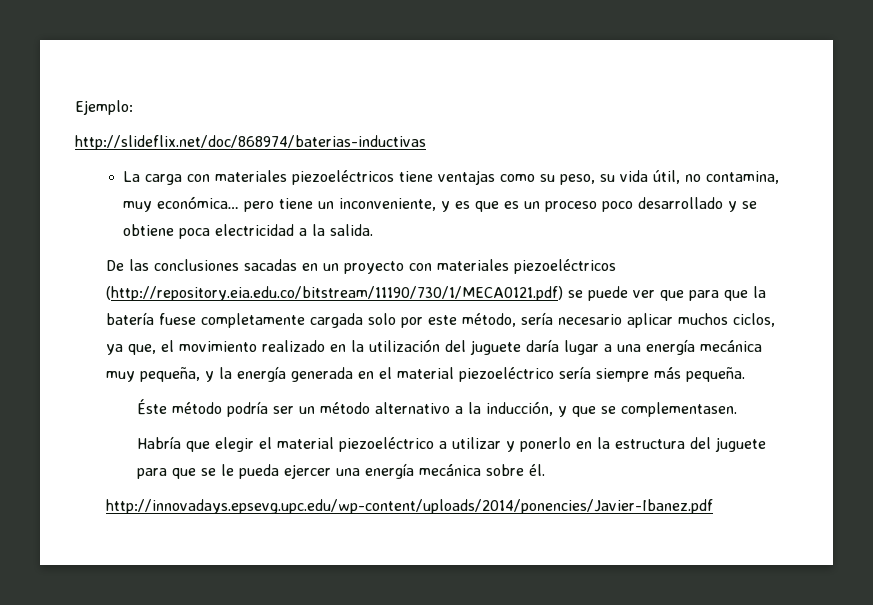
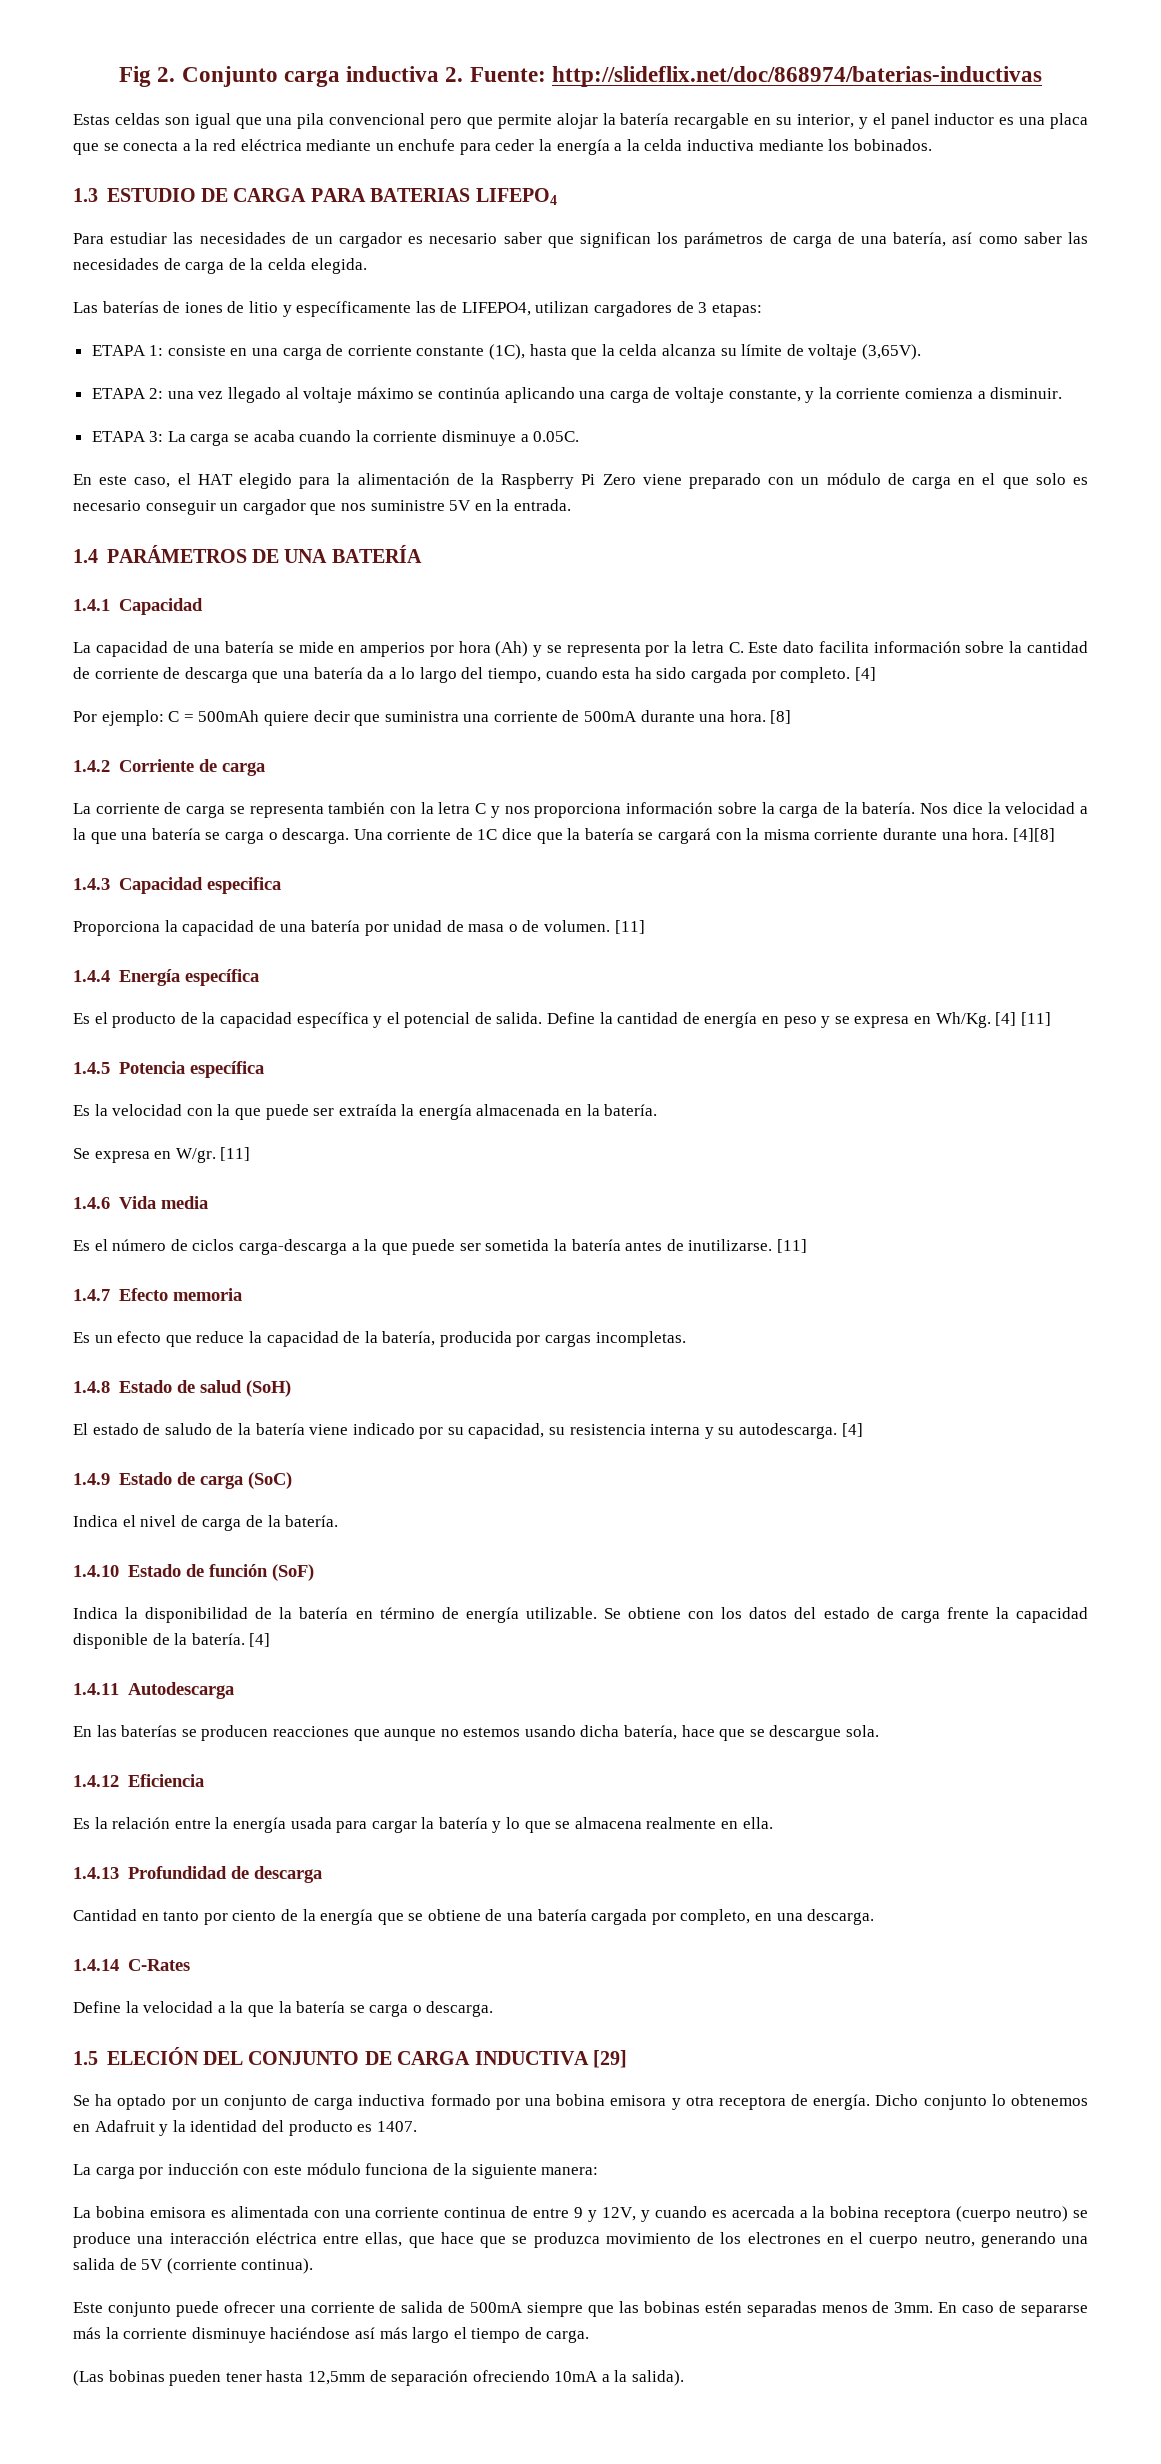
[75,100,133,115] [75,135,426,150] [123,170,780,185] [123,196,758,212] [123,224,374,239] [105,259,616,274] [105,286,766,301] [105,312,775,328] [105,339,762,355] [105,366,745,382] [136,399,737,417] [136,436,766,452] [136,463,545,479] [105,499,713,514] Ejemplo: // http://slideflix.net/doc/868974/baterias-inductivas // La carga con materiales piezoeléctricos tiene ventajas como su peso, su vida útil, no contamina, muy económica… pero tiene un inconveniente, y es que es un proceso poco desarrollado y se obtiene poca electricidad a la salida. // De las conclusiones sacadas en un proyecto con materiales piezoeléctricos (http://repository.eia.edu.co/bitstream/11190/730/1/MECA0121.pdf) se puede ver que para que la batería fuese completamente cargada solo por este método, sería necesario aplicar muchos ciclos, ya que, el movimiento realizado en la utilización del juguete daría lugar a una energía mecánica muy pequeña, y la energía generada en el material piezoeléctrico sería siempre más pequeña. // Éste método podría ser un método alternativo a la inducción, y que se complementasen. // Habría que elegir el material piezoeléctrico a utilizar y ponerlo en la estructura del juguete para que se le pueda ejercer una energía mecánica sobre él. // http://innovadays.epsevg.upc.edu/wp-content/uploads/2014/ponencies/Javier-Ibanez.pdf -> [119,66,1042,87] [73,113,1088,129] [73,139,932,155] [73,188,557,205] [73,232,1088,248] [73,258,367,274] [73,301,762,317] [91,344,921,360] [91,387,1063,403] [91,430,580,446] [73,473,1089,489] [73,499,571,515] [73,545,422,563] [73,598,203,615] [73,641,1088,657] [73,667,876,683] [73,710,792,726] [73,759,265,776] [73,802,1089,818] [73,828,1055,844] [73,877,281,894] [73,920,645,936] [73,969,259,986] [73,1012,1051,1028] [73,1061,264,1078] [73,1104,658,1120] [73,1147,251,1163] [73,1196,208,1209] [73,1239,808,1255] [73,1288,242,1301] [73,1331,686,1347] [73,1380,291,1397] [73,1423,863,1439] [73,1472,292,1489] [73,1515,339,1531] [73,1564,314,1581] [73,1607,1089,1623] [73,1633,271,1649] [73,1682,234,1699] [73,1725,880,1741] [73,1774,204,1787] [73,1817,773,1833] [73,1866,322,1883] [73,1909,875,1925] [73,1959,190,1971] [73,2001,494,2017] [73,2047,627,2068] [73,2094,1088,2110] [73,2120,417,2136] [73,2163,599,2179] [73,2206,1088,2222] [73,2232,1088,2248] [73,2258,314,2274] [73,2301,1088,2317] [73,2327,590,2343] [73,2370,685,2386] Fig 2. Conjunto carga inductiva 2. Fuente: http://slideflix.net/doc/868974/baterias-inductivas // Estas celdas son igual que una pila convencional pero que permite alojar la batería recargable en su interior, y el panel inductor es una placa que se conecta a la red eléctrica mediante un enchufe para ceder la energía a la celda inductiva mediante los bobinados. // 1.3 ESTUDIO DE CARGA PARA BATERIAS LIFEPO4 // Para estudiar las necesidades de un cargador es necesario saber que significan los parámetros de carga de una batería, así como saber las necesidades de carga de la celda elegida. // Las baterías de iones de litio y específicamente las de LIFEPO4, utilizan cargadores de 3 etapas: // ETAPA 1: consiste en una carga de corriente constante (1C), hasta que la celda alcanza su límite de voltaje (3,65V). // ETAPA 2: una vez llegado al voltaje máximo se continúa aplicando una carga de voltaje constante, y la corriente comienza a disminuir. // ETAPA 3: La carga se acaba cuando la corriente disminuye a 0.05C. // En este caso, el HAT elegido para la alimentación de la Raspberry Pi Zero viene preparado con un módulo de carga en el que solo es necesario conseguir un cargador que nos suministre 5V en la entrada. // 1.4 PARÁMETROS DE UNA BATERÍA // 1.4.1 Capacidad // La capacidad de una batería se mide en amperios por hora (Ah) y se representa por la letra C. Este dato facilita información sobre la cantidad de corriente de descarga que una batería da a lo largo del tiempo, cuando esta ha sido cargada por completo. [4] // Por ejemplo: C = 500mAh quiere decir que suministra una corriente de 500mA durante una hora. [8] // 1.4.2 Corriente de carga // La corriente de carga se representa también con la letra C y nos proporciona información sobre la carga de la batería. Nos dice la velocidad a la que una batería se carga o descarga. Una corriente de 1C dice que la batería se cargará con la misma corriente durante una hora. [4][8] // 1.4.3 Capacidad especifica // Proporciona la capacidad de una batería por unidad de masa o de volumen. [11] // 1.4.4 Energía específica // Es el producto de la capacidad específica y el potencial de salida. Define la cantidad de energía en peso y se expresa en Wh/Kg. [4] [11] // 1.4.5 Potencia específica // Es la velocidad con la que puede ser extraída la energía almacenada en la batería. // Se expresa en W/gr. [11] // 1.4.6 Vida media // Es el número de ciclos carga-descarga a la que puede ser sometida la batería antes de inutilizarse. [11] // 1.4.7 Efecto memoria // Es un efecto que reduce la capacidad de la batería, producida por cargas incompletas. // 1.4.8 Estado de salud (SoH) // El estado de saludo de la batería viene indicado por su capacidad, su resistencia interna y su autodescarga. [4] // 1.4.9 Estado de carga (SoC) // Indica el nivel de carga de la batería. // 1.4.10 Estado de función (SoF) // Indica la disponibilidad de la batería en término de energía utilizable. Se obtiene con los datos del estado de carga frente la capacidad disponible de la batería. [4] // 1.4.11 Autodescarga // En las baterías se producen reacciones que aunque no estemos usando dicha batería, hace que se descargue sola. // 1.4.12 Eficiencia // Es la relación entre la energía usada para cargar la batería y lo que se almacena realmente en ella. // 1.4.13 Profundidad de descarga // Cantidad en tanto por ciento de la energía que se obtiene de una batería cargada por completo, en una descarga. // 1.4.14 C-Rates // Define la velocidad a la que la batería se carga o descarga. // 1.5 ELECIÓN DEL CONJUNTO DE CARGA INDUCTIVA [29] // Se ha optado por un conjunto de carga inductiva formado por una bobina emisora y otra receptora de energía. Dicho conjunto lo obtenemos en Adafruit y la identidad del producto es 1407. // La carga por inducción con este módulo funciona de la siguiente manera: // La bobina emisora es alimentada con una corriente continua de entre 9 y 12V, y cuando es acercada a la bobina receptora (cuerpo neutro) se produce una interacción eléctrica entre ellas, que hace que se produzca movimiento de los electrones en el cuerpo neutro, generando una salida de 5V (corriente continua). // Este conjunto puede ofrecer una corriente de salida de 500mA siempre que las bobinas estén separadas menos de 3mm. En caso de separarse más la corriente disminuye haciéndose así más largo el tiempo de carga. // (Las bobinas pueden tener hasta 12,5mm de separación ofreciendo 10mA a la salida).

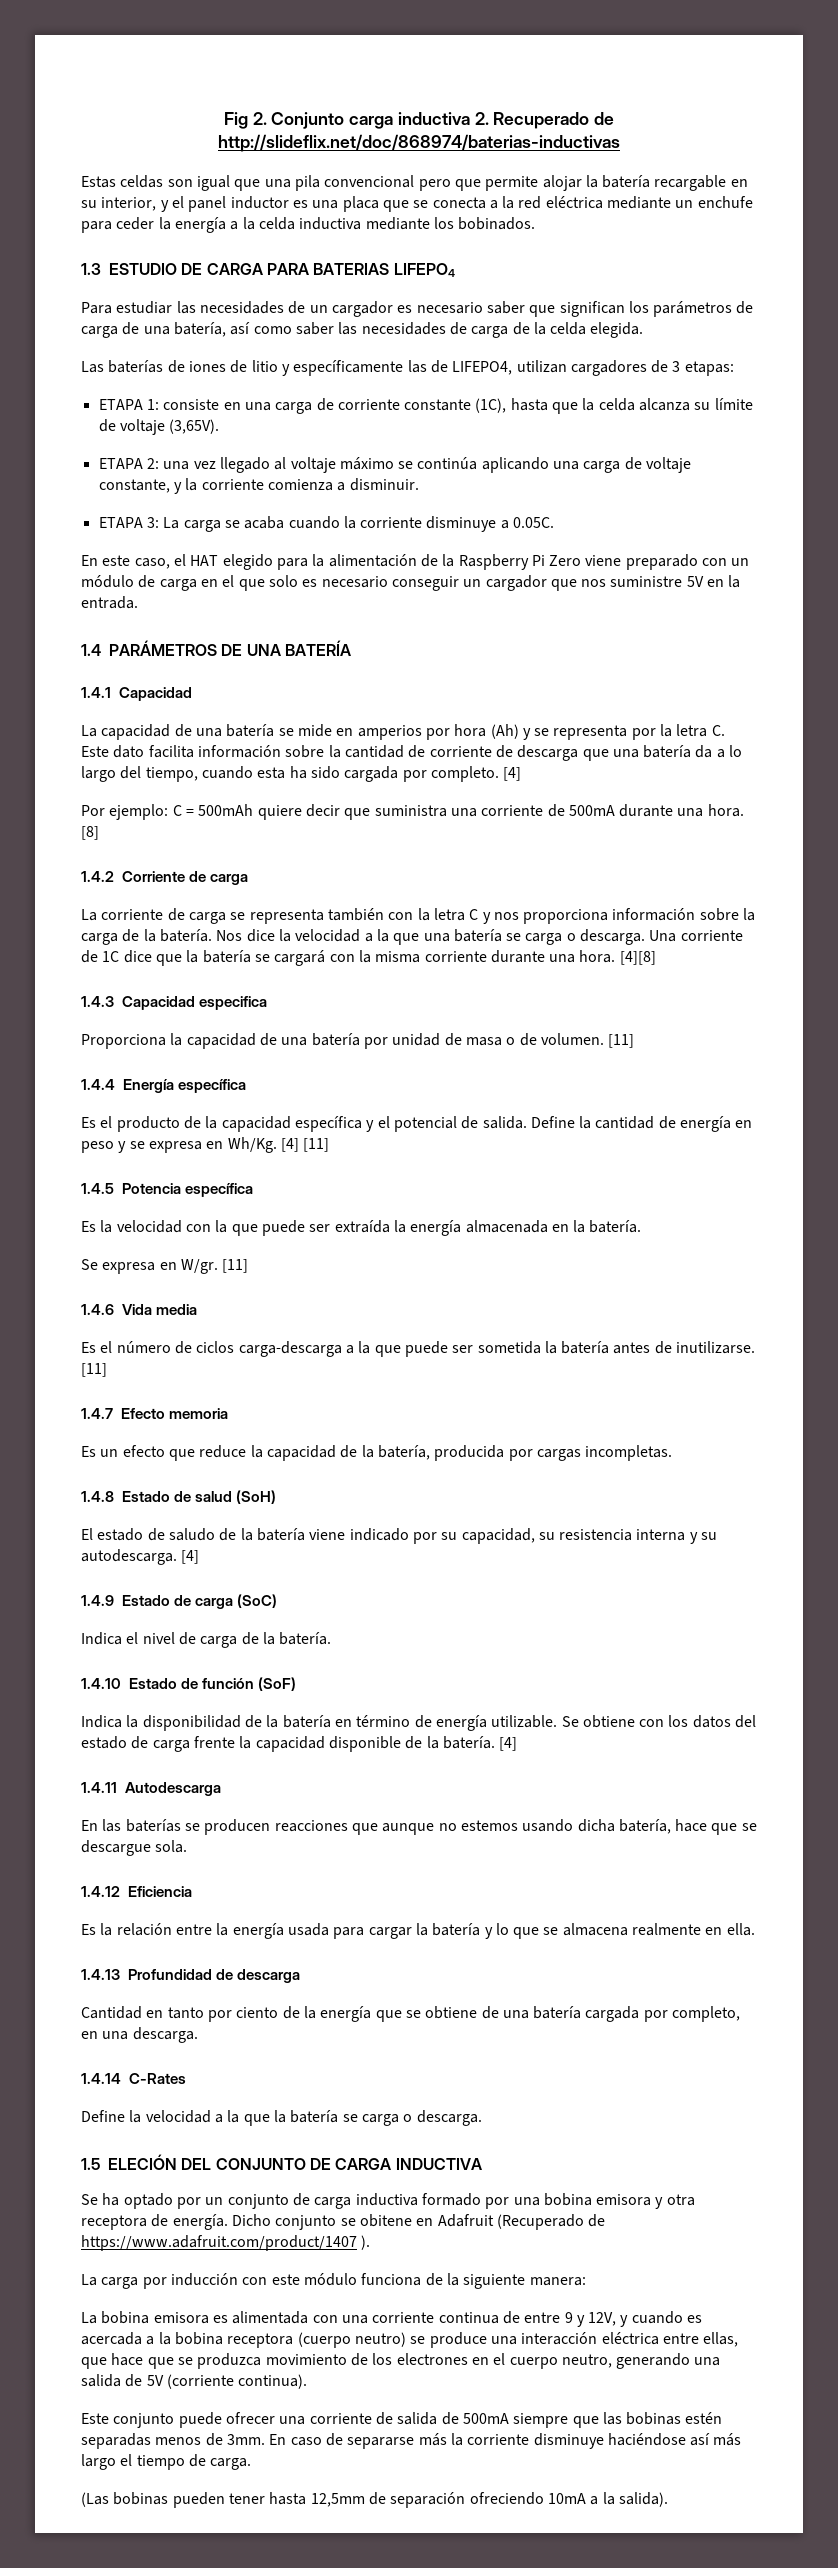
[469,67,546,82] Fuente: -> [493,112,615,129] Recuperado de
[592,2050,627,2068] [29] -> (482, 2164) none
[991,2094,1088,2106] [73,2120,417,2136] lo obtenemos en Adafruit y la identidad del producto es 1407. -> [340,2214,606,2230] [81,2235,371,2251] se obitene en Adafruit (Recuperado de https://www.adafruit.com/product/1407 ).

